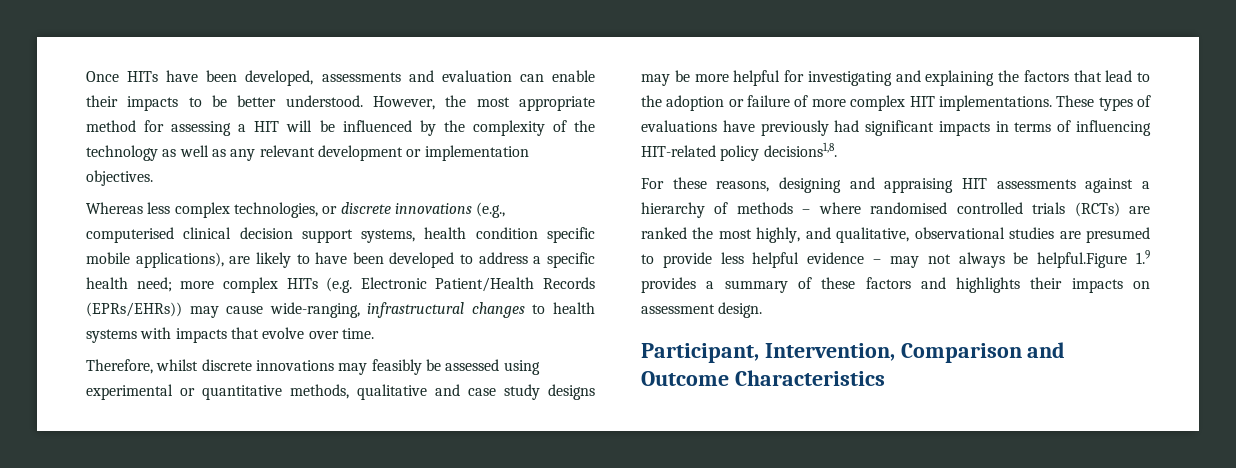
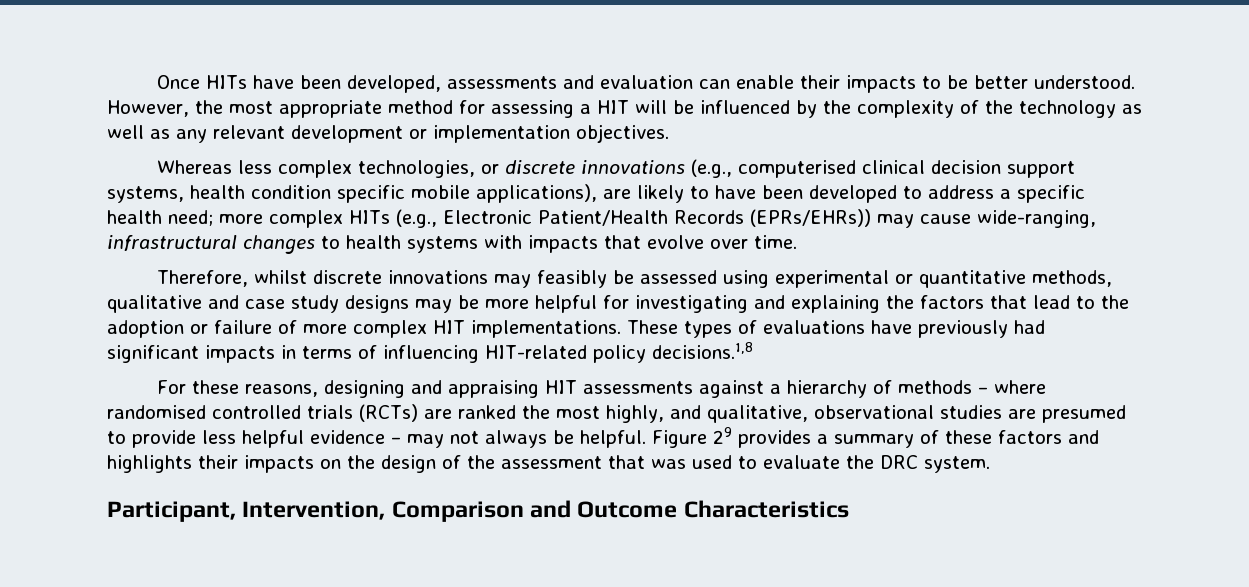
[326,277,353,293] (e.g. -> [395,209,437,228] (e.g.,
[763,142,837,157] decisions1,8. -> [651,342,753,359] decisions.1,8
[1037,250,1150,268] helpful.Figure 1.9 -> [580,427,732,448] helpful. Figure 29
[641,302,763,318] assessment design. -> [347,455,990,473] the design of the assessment that was used to evaluate the DRC system.

